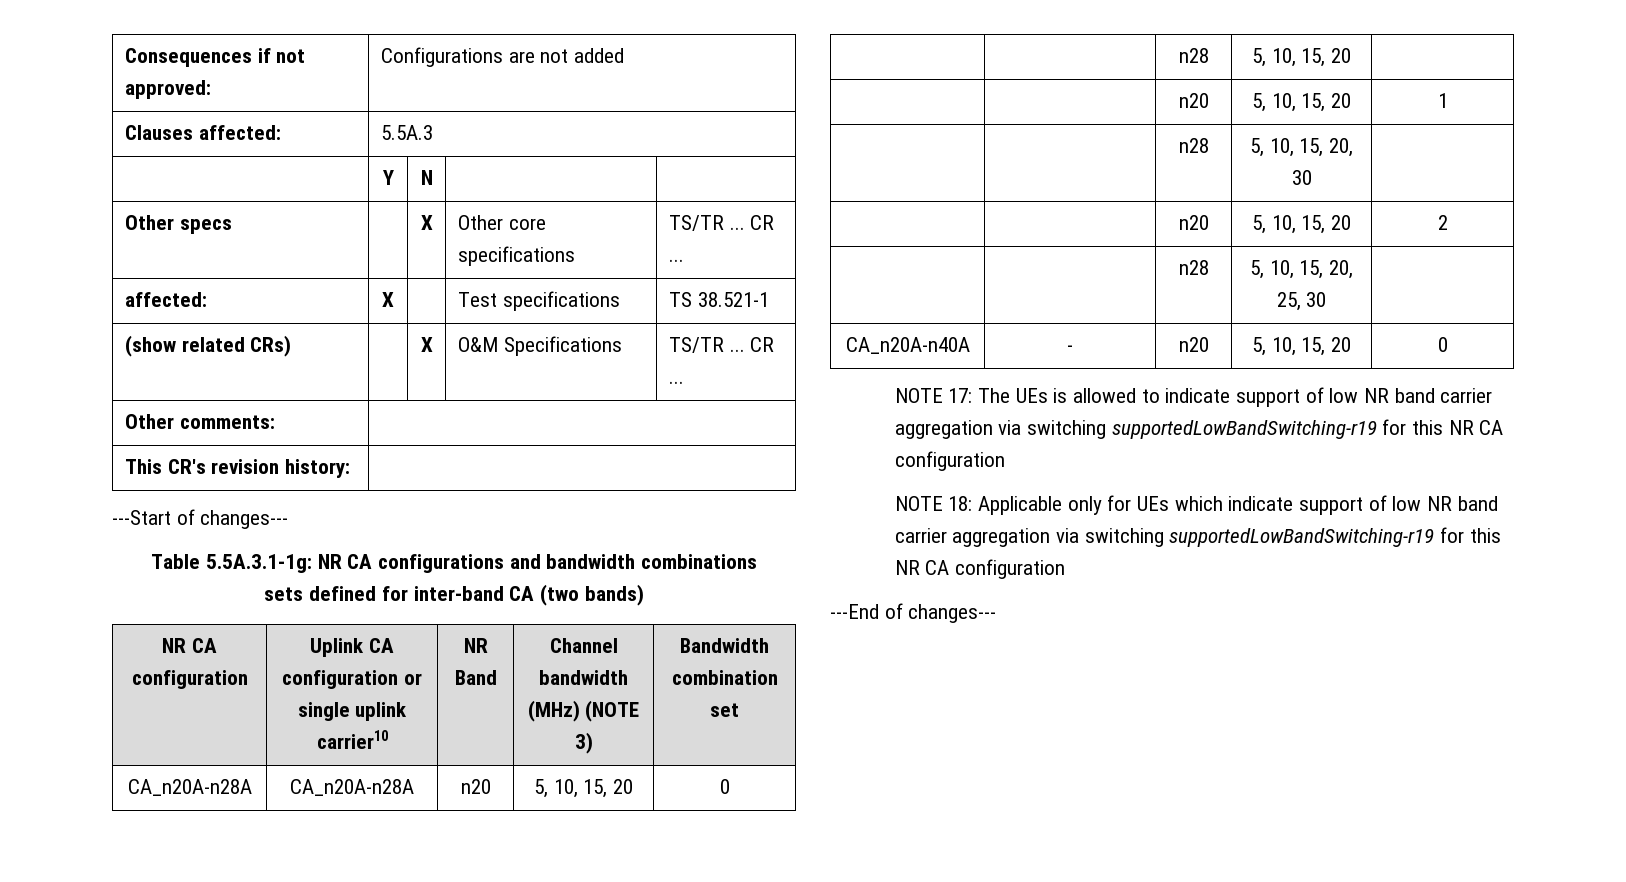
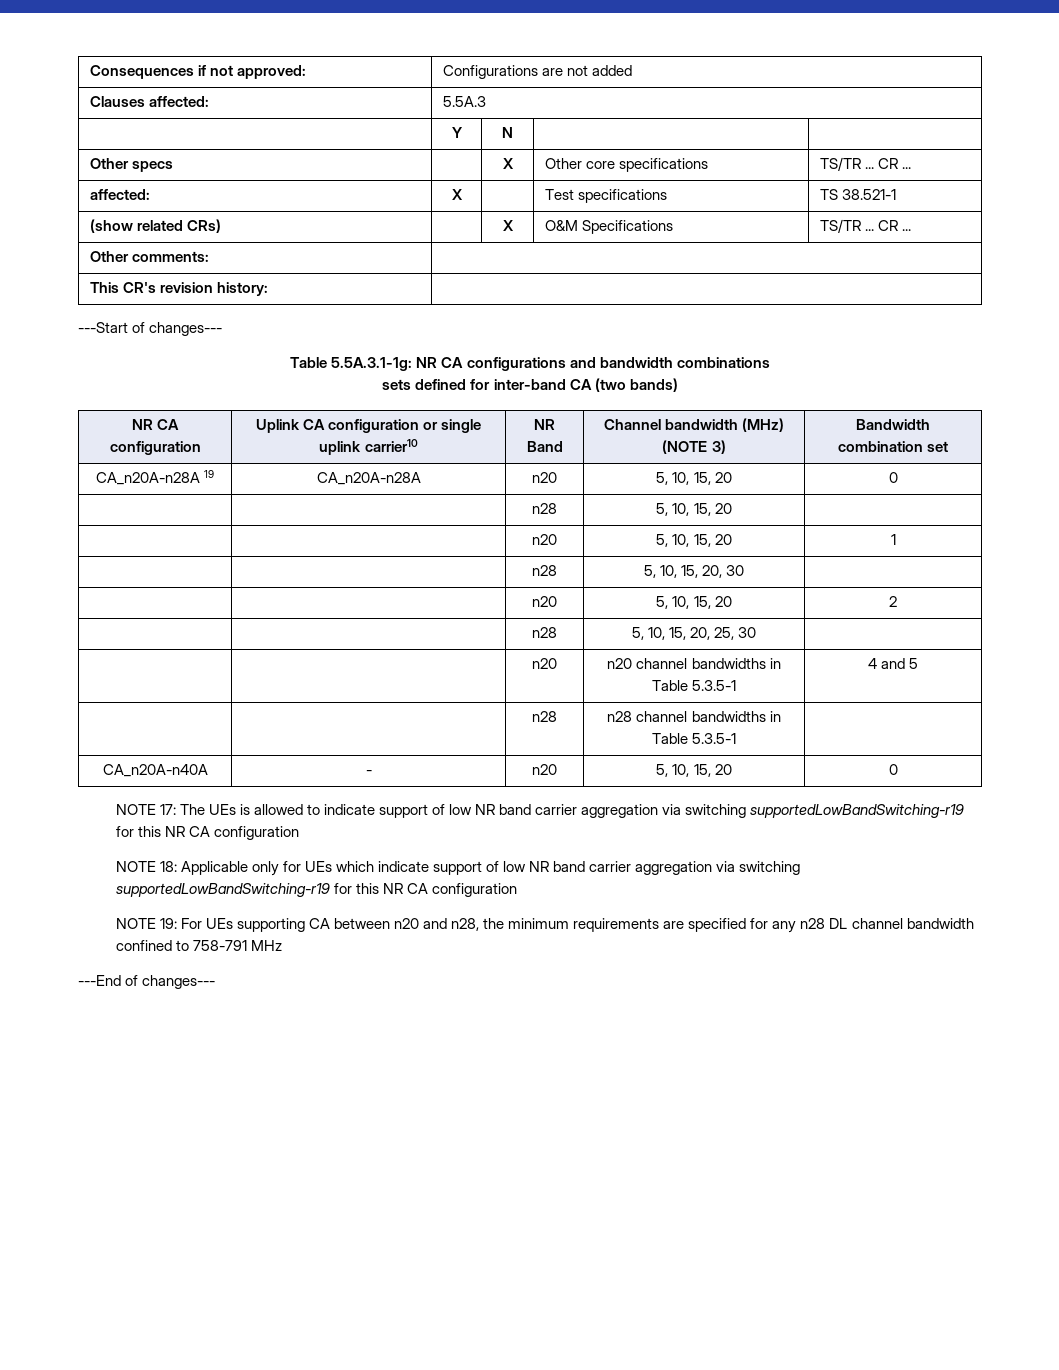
(252, 787) none -> [204,470,215,478] 19
(1327, 299) none -> [532,658,557,669] [607,658,781,669] [651,680,737,691] [867,658,919,669] [532,711,557,722] [607,711,781,722] [651,733,737,744] // | | n20 | n20 channel bandwidths in Table 5.3.5-1 | 4 and 5 // | | n28 | n28 channel bandwidths in Table 5.3.5-1 |
(1066, 569) none -> [115,918,974,933] [115,940,282,951] // NOTE 19: For UEs supporting CA between n20 and n28, the minimum requirements are specified for any n28 DL channel bandwidth confined to 758-791 MHz

